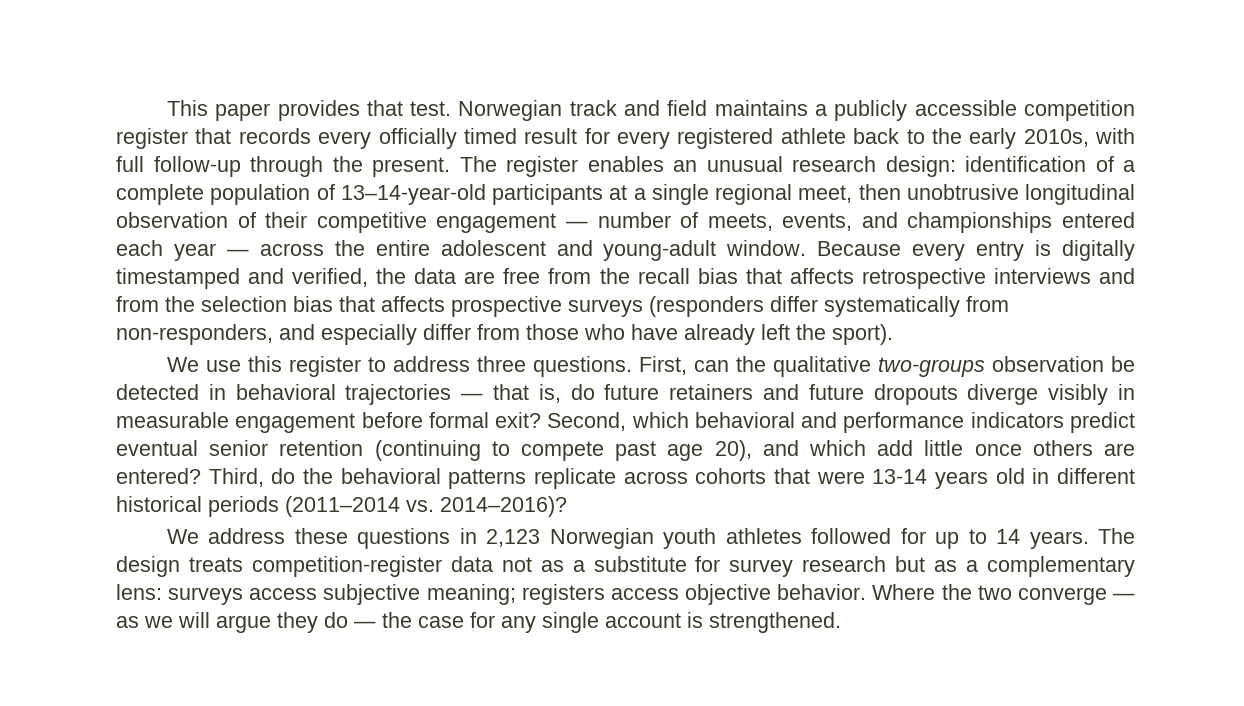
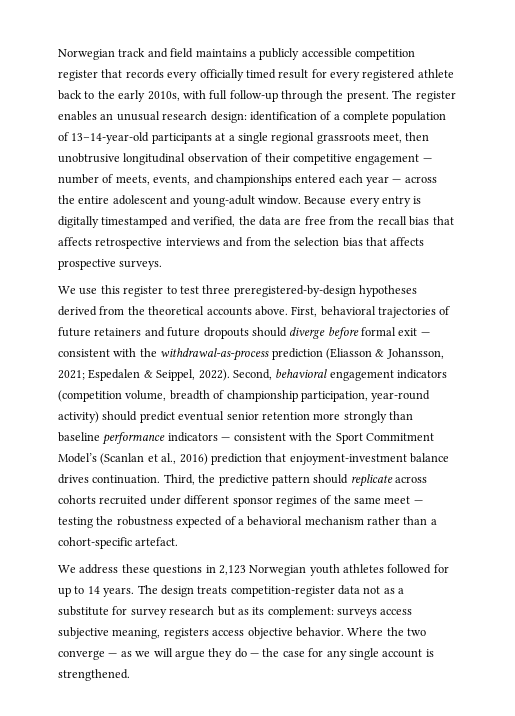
[166,100,452,121] This paper provides that test. -> (58, 54) none
(792, 194) none -> [316,133,370,144] grassroots
[568,296,1009,317] [116,324,893,345] surveys (responders differ systematically from non-responders, and especially differ from those who have already left the sport). -> [119,260,163,270] surveys.
[392,356,1135,377] [116,384,595,405] address three questions. First, can the qualitative two-groups observation be detected in behavioral trajectories — that is, do -> [179,285,417,297] [58,306,451,318] test three preregistered-by-design hypotheses derived from the theoretical accounts above. First, behavioral trajectories of
[967,384,1135,405] [116,412,1135,433] [116,440,1136,461] [116,468,1135,489] [116,496,567,517] diverge visibly in measurable engagement before formal exit? Second, which behavioral and performance indicators predict eventual senior retention (continuing to compete past age 20), and which add little once others are entered? Third, do the behavioral patterns replicate across cohorts that were 13-14 years old in different historical periods (2011–2014 vs. 2014–2016)? -> [251,327,430,339] [58,348,444,361] [58,369,447,381] [58,390,431,402] [58,411,413,423] [58,432,434,445] [58,453,449,465] [58,474,427,487] [58,495,423,507] [58,516,437,528] [58,537,179,549] should diverge before formal exit — consistent with the withdrawal-as-process prediction (Eliasson & Johansson, 2021; Espedalen & Seippel, 2022). Second, behavioral engagement indicators (competition volume, breadth of championship participation, year-round activity) should predict eventual senior retention more strongly than baseline performance indicators — consistent with the Sport Commitment Model’s (Scanlan et al., 2016) prediction that enjoyment-investment balance drives continuation. Third, the predictive pattern should replicate across cohorts recruited under different sponsor regimes of the same meet — testing the robustness expected of a behavioral mechanism rather than a cohort-specific artefact.
[966,556,1136,577] [116,584,162,600] a complementary lens: -> [252,606,334,618] its complement:
[426,584,516,605] meaning; -> [112,628,161,639] meaning,

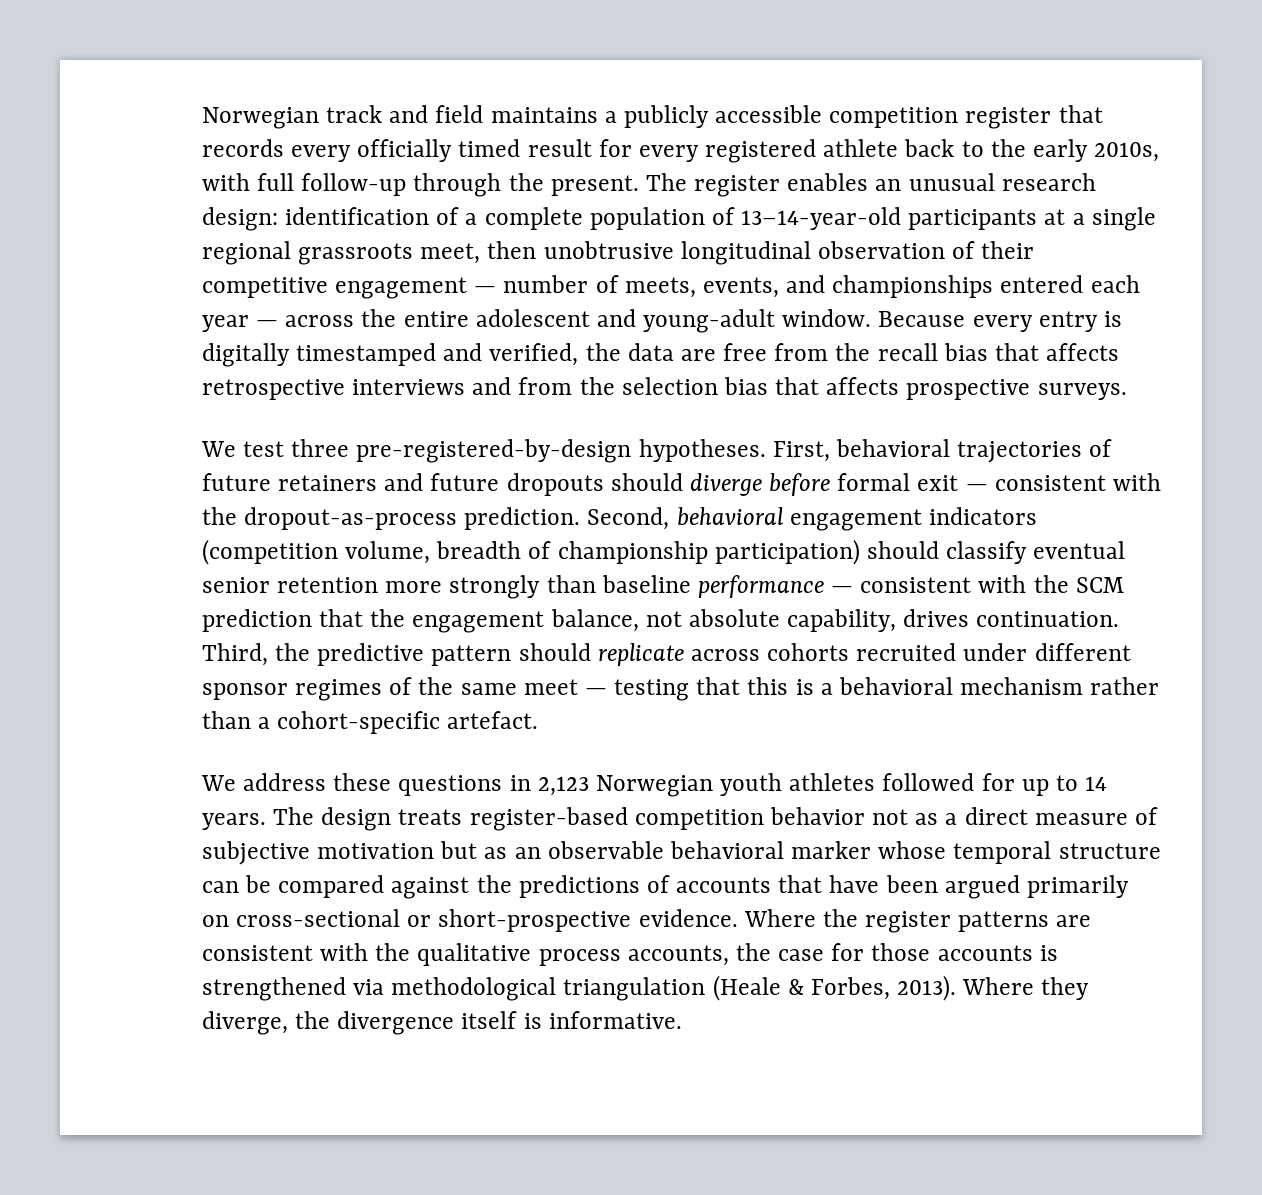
[79,285,417,297] [58,306,288,316] use this register to test three preregistered-by-design hypotheses derived from the theoretical accounts above. -> [243,439,766,463] test three pre-registered-by-design hypotheses.
[160,348,444,361] [58,369,230,381] withdrawal-as-process prediction (Eliasson & Johansson, 2021; Espedalen & Seippel, 2022). -> [244,507,581,530] dropout-as-process prediction.
[300,390,431,402] [58,411,175,423] participation, year-round activity) should predict -> [714,539,1028,565] participation) should classify
[167,432,434,444] [58,453,449,465] indicators — consistent with the Sport Commitment Model’s (Scanlan et al., 2016) prediction that enjoyment-investment balance -> [831,575,1124,593] [202,609,897,633] — consistent with the SCM prediction that the engagement balance, not absolute capability,
[96,516,236,528] the robustness expected of -> [696,677,814,695] that this is
[230,585,405,597] [58,606,413,618] [58,627,426,639] [58,648,434,660] [58,669,130,681] competition-register data not as a substitute for survey research but as its complement: surveys access subjective meaning, registers access objective behavior. Where the two converge — as we will argue they do — the case for any single account is strengthened. -> [469,807,1158,831] [202,841,1161,865] [202,875,1129,899] [202,909,1092,933] [202,943,1058,966] [202,975,1090,1001] [202,1011,682,1035] register-based competition behavior not as a direct measure of subjective motivation but as an observable behavioral marker whose temporal structure can be compared against the predictions of accounts that have been argued primarily on cross-sectional or short-prospective evidence. Where the register patterns are consistent with the qualitative process accounts, the case for those accounts is strengthened via methodological triangulation (Heale & Forbes, 2013). Where they diverge, the divergence itself is informative.

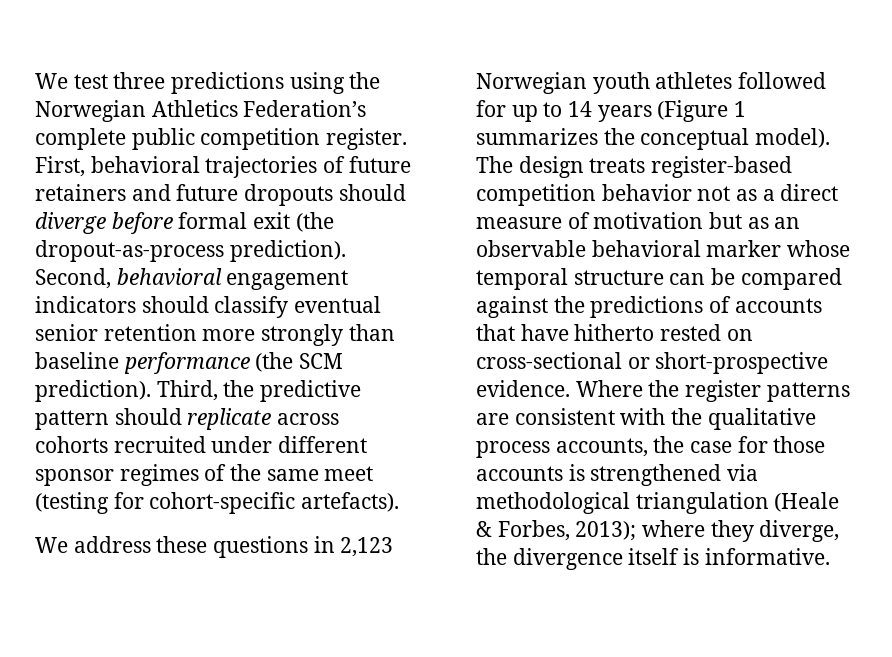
[202,105,1103,129] [202,139,1160,163] [202,173,1096,197] [202,207,1156,231] [202,241,1035,265] [202,275,1140,299] [202,309,1122,333] [202,343,1120,367] [202,377,1127,400] [201,439,766,463] Norwegian track and field maintains a publicly accessible competition register that records every officially timed result for every registered athlete back to the early 2010s, with full follow-up through the present. The register enables an unusual research design: identification of a complete population of 13–14-year-old participants at a single regional grassroots meet, then unobtrusive longitudinal observation of their competitive engagement — number of meets, events, and championships entered each year — across the entire adolescent and young-adult window. Because every entry is digitally timestamped and verified, the data are free from the recall bias that affects retrospective interviews and from the selection bias that affects prospective surveys. // We test three pre-registered-by-design hypotheses. -> [35,72,381,94] [35,100,367,122] [35,128,408,150] We test three predictions using the Norwegian Athletics Federation’s complete public competition register.
[965,473,1161,491] [202,507,1037,531] [202,539,860,565] — consistent with the dropout-as-process prediction. Second, behavioral engagement indicators (competition volume, breadth of championship participation) -> [295,212,334,232] [35,240,346,262] [35,268,349,290] [35,296,136,313] (the dropout-as-process prediction). Second, behavioral engagement indicators
[831,575,1124,593] [202,609,1120,633] — consistent with the SCM prediction that the engagement balance, not absolute capability, drives continuation. -> [255,352,344,372] [35,380,151,402] (the SCM prediction).
[584,677,1160,701] [202,711,539,734] — testing that this is a behavioral mechanism rather than a cohort-specific artefact. -> [35,492,400,514] (testing for cohort-specific artefacts).
[202,813,266,830] years. -> [597,100,747,122] [476,128,831,150] years (Figure 1 summarizes the conceptual model).
[202,841,310,865] subjective -> (590, 220) none
[885,875,1129,899] been argued primarily -> [574,324,722,341] hitherto rested
[897,975,1035,1001] 2013). Where -> [575,520,706,541] 2013); where

